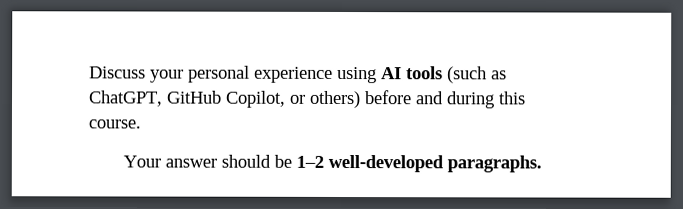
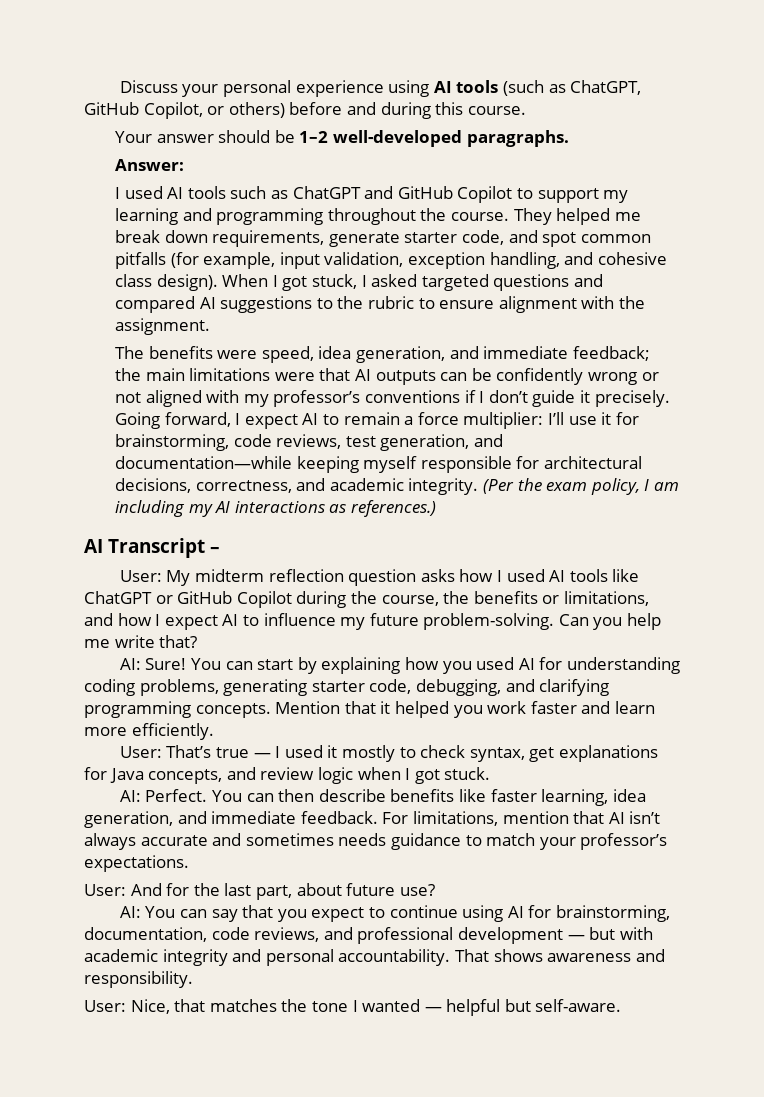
(542, 164) none -> [115,159,185,171] [115,186,629,203] [115,208,641,225] [115,230,651,247] [115,252,667,269] [115,274,603,291] [115,296,645,313] [115,318,211,335] [115,346,650,363] [115,368,659,385] [115,390,670,407] [115,412,639,429] [115,434,503,451] [115,456,642,473] [115,478,679,495] [115,500,436,517] [84,538,220,558] [119,569,640,586] [84,591,649,608] [84,613,662,630] [84,635,198,648] [119,657,680,674] [84,679,610,696] [84,701,655,718] [84,723,214,740] [119,745,658,762] [84,767,491,784] [119,789,646,806] [84,811,661,828] [84,833,668,850] [84,855,189,872] [84,883,435,900] [119,905,670,922] [84,927,653,944] [84,949,665,966] [84,971,193,988] [84,999,622,1016] // Answer: // I used AI tools such as ChatGPT and GitHub Copilot to support my learning and programming throughout the course. They helped me break down requirements, generate starter code, and spot common pitfalls (for example, input validation, exception handling, and cohesive class design). When I got stuck, I asked targeted questions and compared AI suggestions to the rubric to ensure alignment with the assignment. // The benefits were speed, idea generation, and immediate feedback; the main limitations were that AI outputs can be confidently wrong or not aligned with my professor’s conventions if I don’t guide it precisely. Going forward, I expect AI to remain a force multiplier: I’ll use it for brainstorming, code reviews, test generation, and documentation—while keeping myself responsible for architectural decisions, correctness, and academic integrity. (Per the exam policy, I am including my AI interactions as references.) // AI Transcript – // User: My midterm reflection question asks how I used AI tools like ChatGPT or GitHub Copilot during the course, the benefits or limitations, and how I expect AI to influence my future problem-solving. Can you help me write that? // AI: Sure! You can start by explaining how you used AI for understanding coding problems, generating starter code, debugging, and clarifying programming concepts. Mention that it helped you work faster and learn more efficiently. // User: That’s true — I used it mostly to check syntax, get explanations for Java concepts, and review logic when I got stuck. // AI: Perfect. You can then describe benefits like faster learning, idea generation, and immediate feedback. For limitations, mention that AI isn’t always accurate and sometimes needs guidance to match your professor’s expectations. // User: And for the last part, about future use? // AI: You can say that you expect to continue using AI for brainstorming, documentation, code reviews, and professional development — but with academic integrity and personal accountability. That shows awareness and responsibility. // User: Nice, that matches the tone I wanted — helpful but self-aware.

